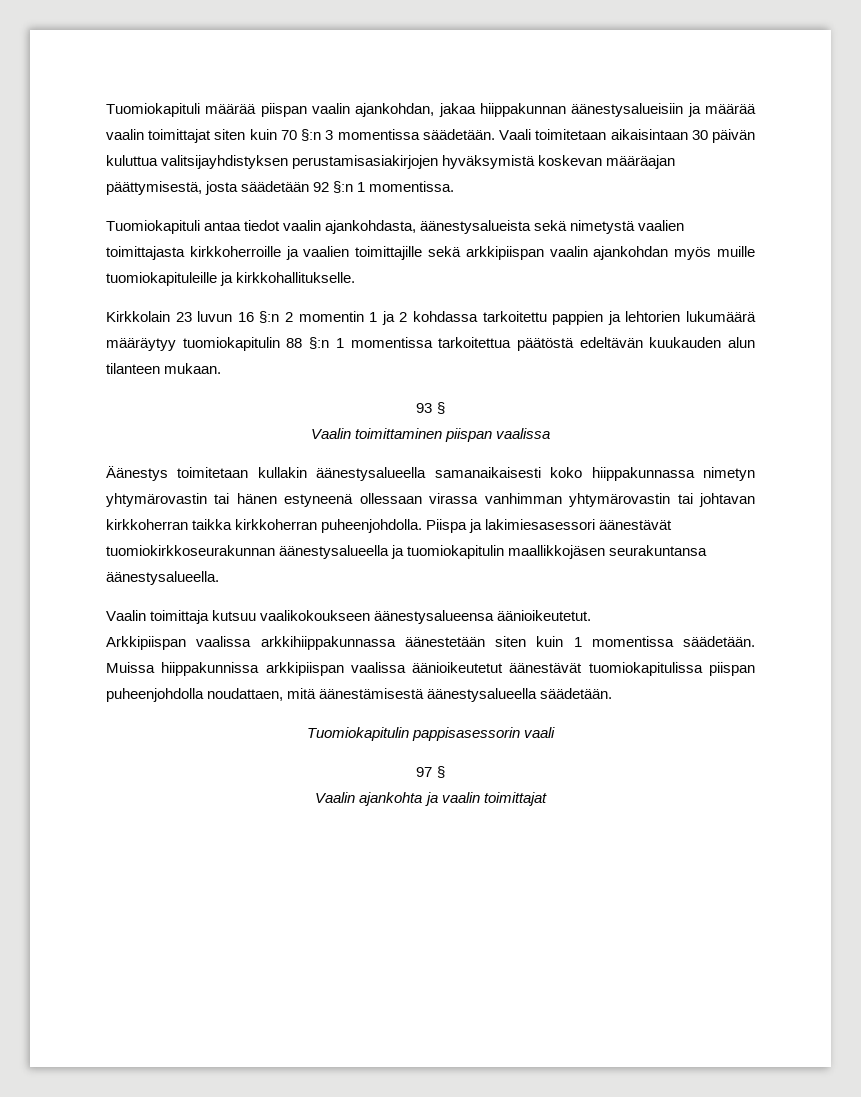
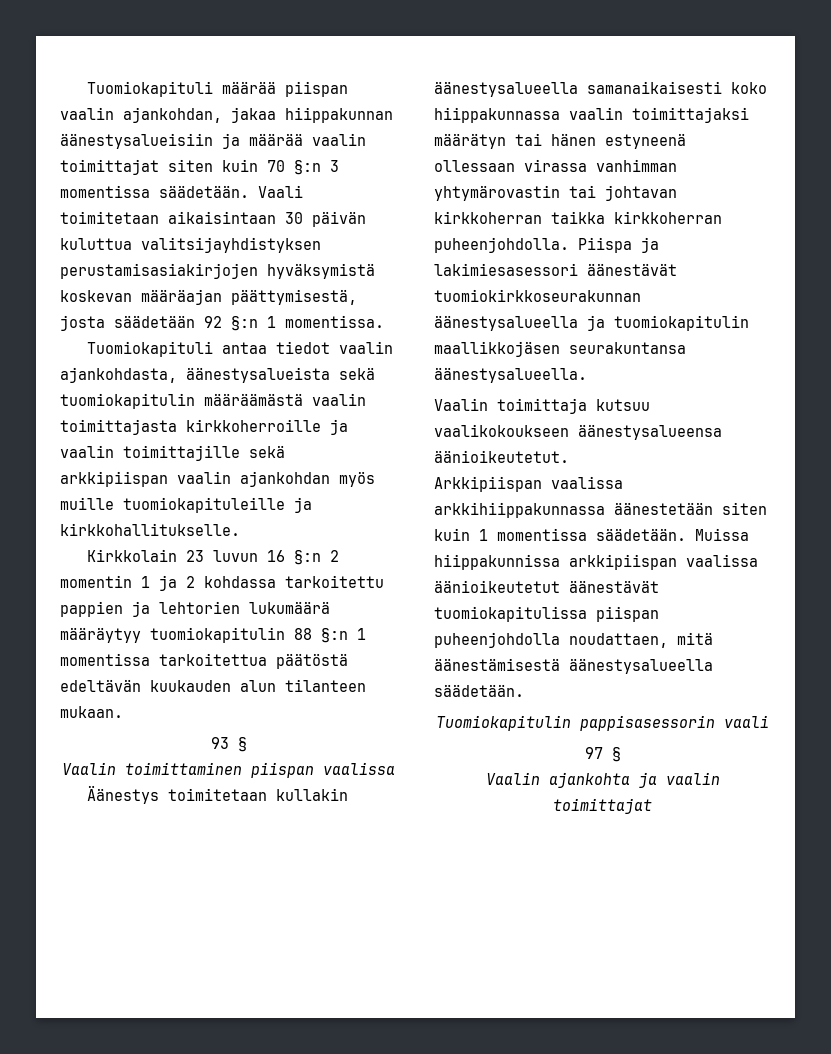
[570,220,685,234] nimetystä vaalien -> [60,393,366,409] tuomiokapitulin määräämästä vaalin
[303,246,350,257] vaalien -> [60,445,114,458] vaalin
[703,467,756,481] [106,493,207,507] nimetyn yhtymärovastin -> [569,107,749,123] [434,133,506,149] vaalin toimittajaksi määrätyn

